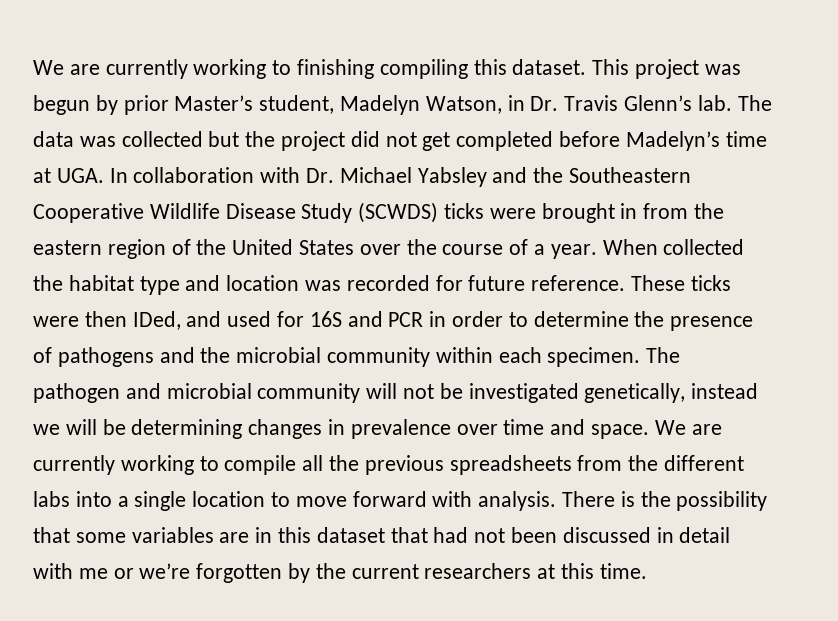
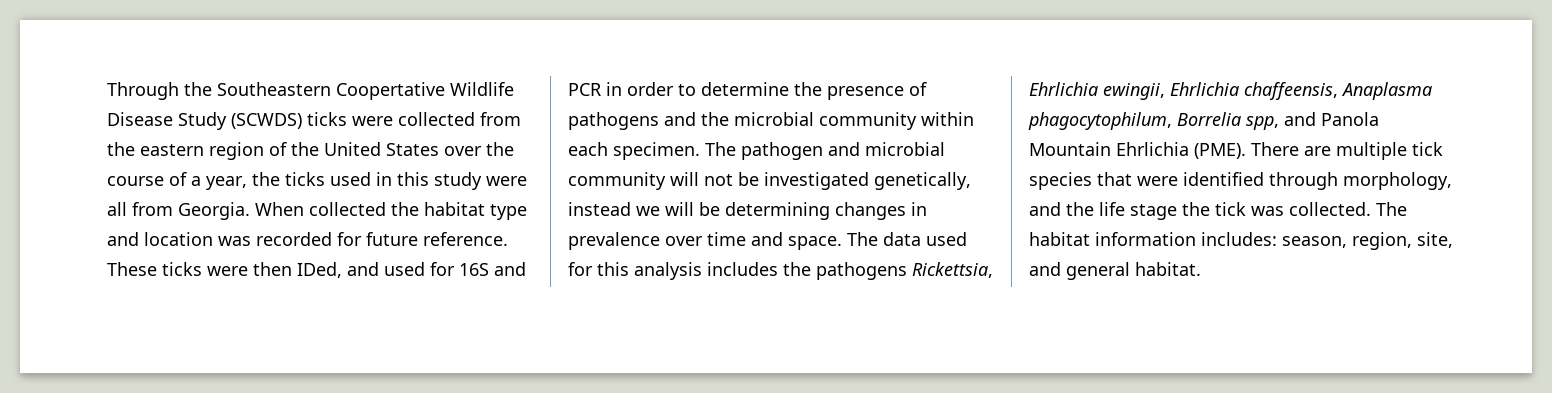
[33,59,741,79] [33,95,772,115] [33,131,767,151] [33,167,528,187] We are currently working to finishing compiling this dataset. This project was begun by prior Master’s student, Madelyn Watson, in Dr. Travis Glenn’s lab. The data was collected but the project did not get completed before Madelyn’s time at UGA. In collaboration with Dr. Michael Yabsley and -> [107,82,179,100] Through
[33,203,144,223] Cooperative -> [336,82,445,100] Coopertative
[541,203,638,223] brought in -> [398,112,475,126] collected
[550,244,597,259] year. -> [206,172,527,190] [107,202,250,220] year, the ticks used in this study were all from Georgia.
[654,420,722,435] [33,455,745,475] [33,491,768,511] [33,527,731,543] [33,563,647,583] We are currently working to compile all the previous spreadsheets from the different labs into a single location to move forward with analysis. There is the possibility that some variables are in this dataset that had not been discussed in detail with me or we’re forgotten by the current researchers at this time. -> [847,232,967,246] [568,262,993,280] [1029,82,1432,100] [1028,112,1379,130] [1029,142,1443,160] [1029,172,1452,190] [1029,202,1407,220] [1029,232,1453,250] [1029,262,1201,280] The data used for this analysis includes the pathogens Rickettsia, Ehrlichia ewingii, Ehrlichia chaffeensis, Anaplasma phagocytophilum, Borrelia spp, and Panola Mountain Ehrlichia (PME). There are multiple tick species that were identified through morphology, and the life stage the tick was collected. The habitat information includes: season, region, site, and general habitat.

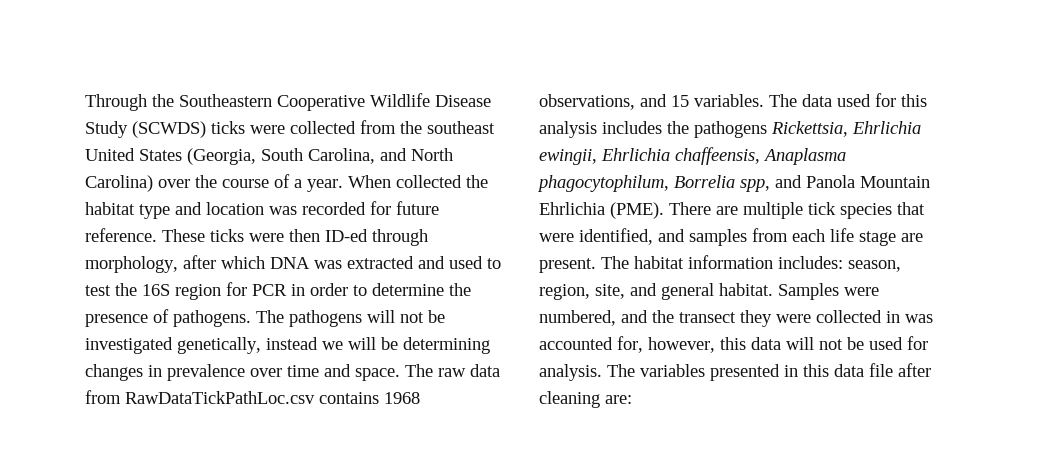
[336,82,445,100] Coopertative -> [277,95,365,111] Cooperative
[140,142,439,160] eastern region of the United States -> [427,121,495,134] [85,148,453,165] [85,175,153,192] southeast United States (Georgia, South Carolina, and North Carolina)
[206,172,527,190] [107,202,250,220] year, the ticks used in this study were all from Georgia. -> [307,179,343,192] year.
[297,262,526,278] IDed, and used for 16S and -> [325,229,428,246] [85,255,501,273] [85,282,247,300] ID-ed through morphology, after which DNA was extracted and used to test the 16S region for
[568,112,974,130] [568,142,945,160] [568,172,666,190] pathogens and the microbial community within each specimen. The pathogen and microbial community -> [173,310,362,327] pathogens. The pathogens
(878, 239) none -> [438,364,500,377] [85,390,420,404] [539,94,797,110] raw data from RawDataTickPathLoc.csv contains 1968 observations, and 15 variables. The
[1183,172,1452,190] [1029,202,1371,220] identified through morphology, and the life stage the tick was collected. -> [579,228,923,246] [539,258,596,273] identified, and samples from each life stage are present.
(1201, 269) none -> [778,283,879,300] [539,310,933,327] [539,336,928,353] [539,363,931,381] [539,391,632,408] Samples were numbered, and the transect they were collected in was accounted for, however, this data will not be used for analysis. The variables presented in this data file after cleaning are:

